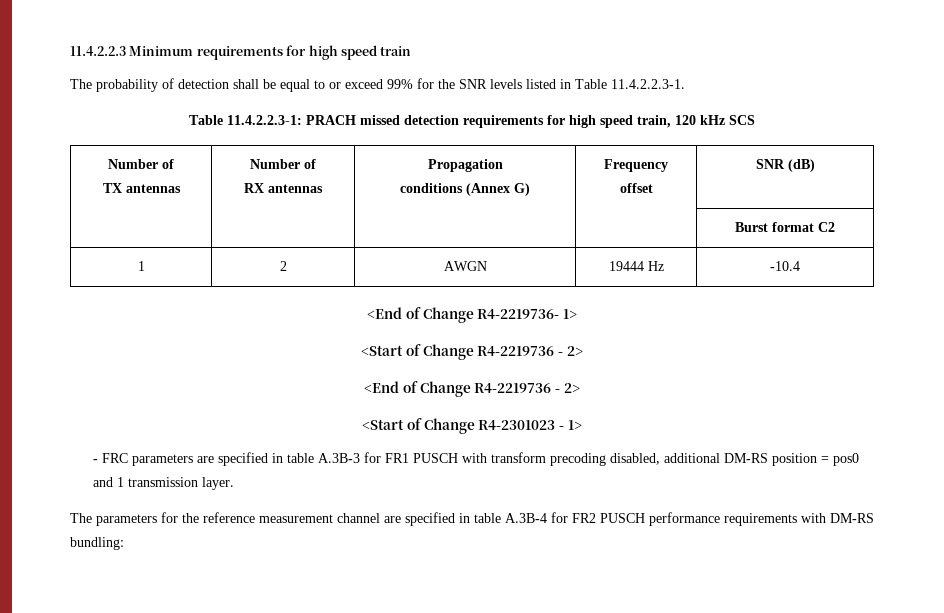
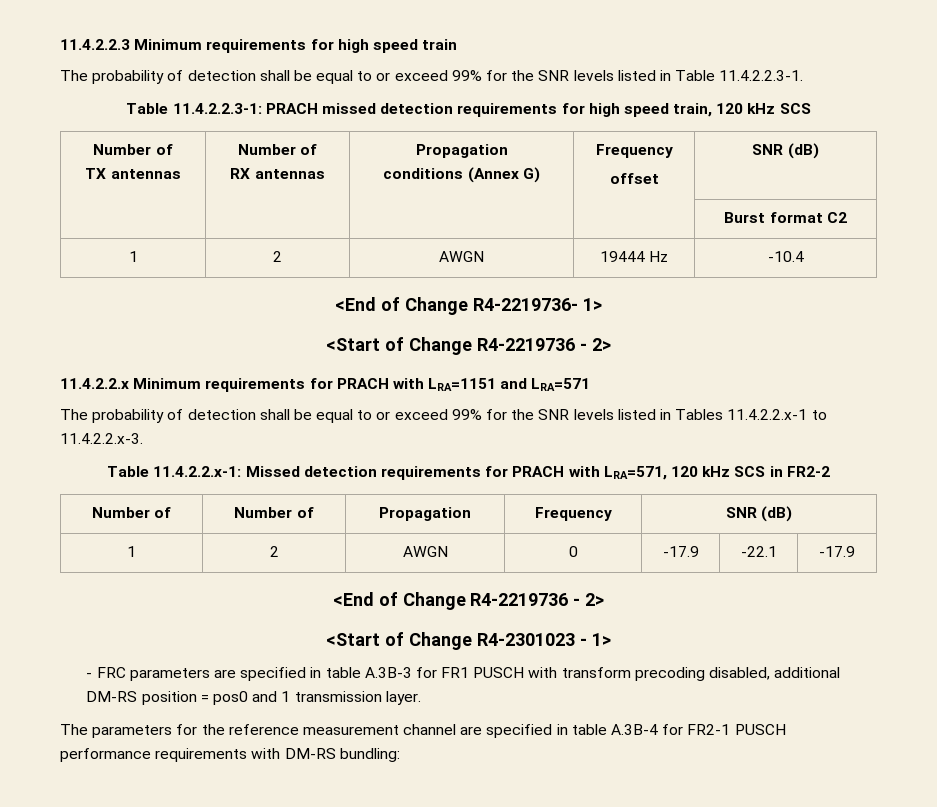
(583, 351) none -> [60,378,591,392] [60,409,827,423] [60,433,143,444] [107,466,830,480] [91,507,172,518] [234,507,314,518] [379,507,471,521] [534,507,612,521] [725,506,793,522] [127,546,136,557] [269,546,279,557] [402,546,448,557] [568,546,578,557] [662,546,699,557] [740,546,777,557] [819,546,855,557] // 11.4.2.2.x Minimum requirements for PRACH with LRA=1151 and LRA=571 // The probability of detection shall be equal to or exceed 99% for the SNR levels listed in Tables 11.4.2.2.x-1 to 11.4.2.2.x-3. // Table 11.4.2.2.x-1: Missed detection requirements for PRACH with LRA=571, 120 kHz SCS in FR2-2 // Number of | Number of | Propagation | Frequency | SNR (dB) // 1 | 2 | AWGN | 0 | -17.9 | -22.1 | -17.9
[572,513,596,523] FR2 -> [687,724,731,735] FR2-1

